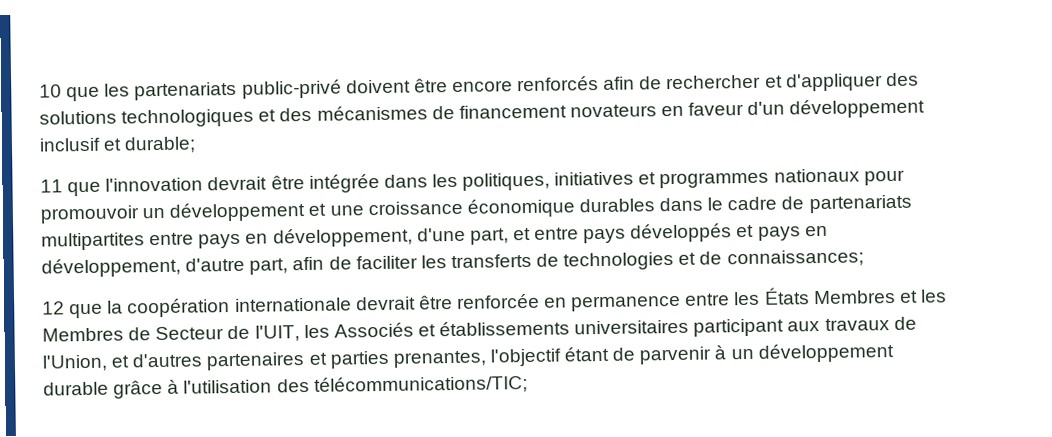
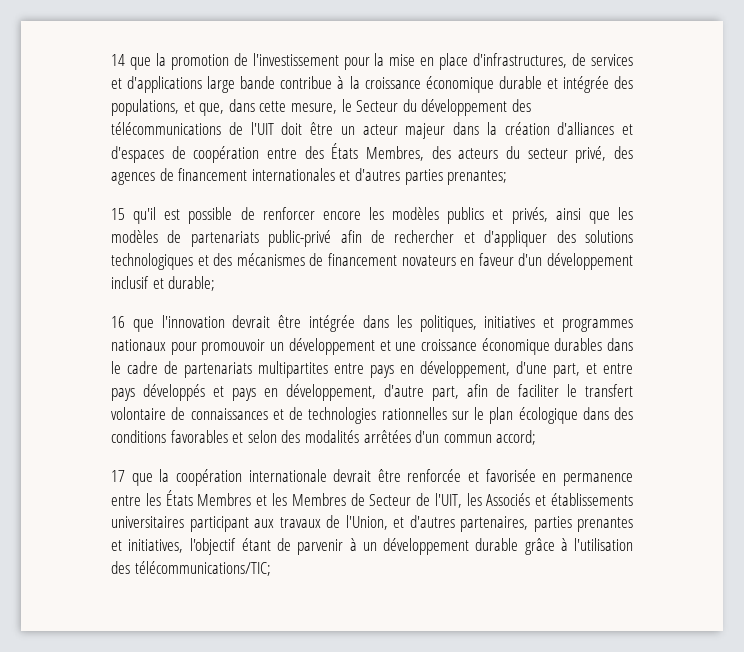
[39,75,600,102] 10 que les partenariats public-privé doivent être encore renforcés -> [111,53,633,70] [111,76,633,93] [111,99,531,116] [111,122,633,139] [111,143,633,163] [111,168,508,185] [111,207,634,224] [111,230,332,247] 14 que la promotion de l'investissement pour la mise en place d'infrastructures, de services et d'applications large bande contribue à la croissance économique durable et intégrée des populations, et que, dans cette mesure, le Secteur du développement des télécommunications de l'UIT doit être un acteur majeur dans la création d'alliances et d'espaces de coopération entre des États Membres, des acteurs du secteur privé, des agences de financement internationales et d'autres parties prenantes; // 15 qu'il est possible de renforcer encore les modèles publics et privés, ainsi que les modèles de partenariats public-privé
[40,179,63,193] 11 -> [111,316,125,328] 16
[420,249,864,271] [42,301,65,315] les transferts de technologies et de connaissances; // 12 -> [567,384,633,397] [111,407,633,424] [111,430,537,445] [111,470,125,482] le transfert volontaire de connaissances et de technologies rationnelles sur le plan écologique dans des conditions favorables et selon des modalités arrêtées d'un commun accord; // 17
(540, 301) none -> [468,469,536,482] et favorisée
[206,350,487,371] partenaires et parties prenantes, -> [460,516,633,532] [111,539,184,553] partenaires, parties prenantes et initiatives,

